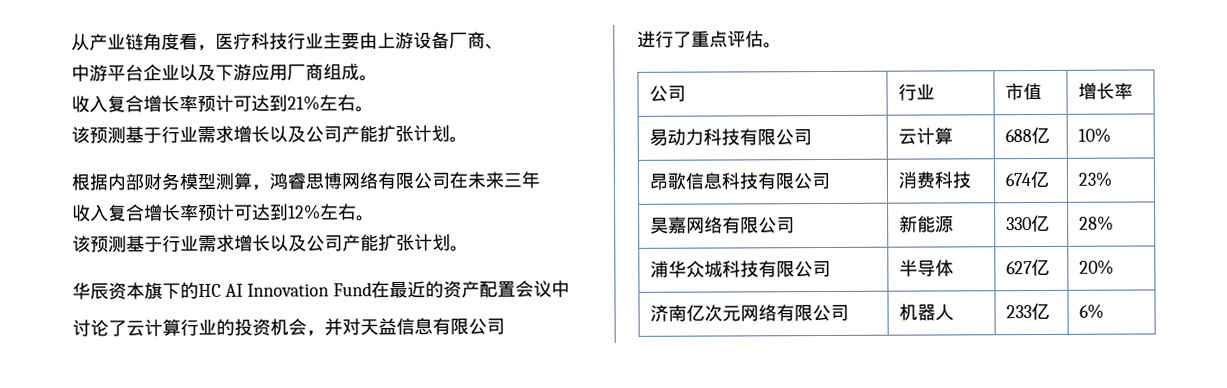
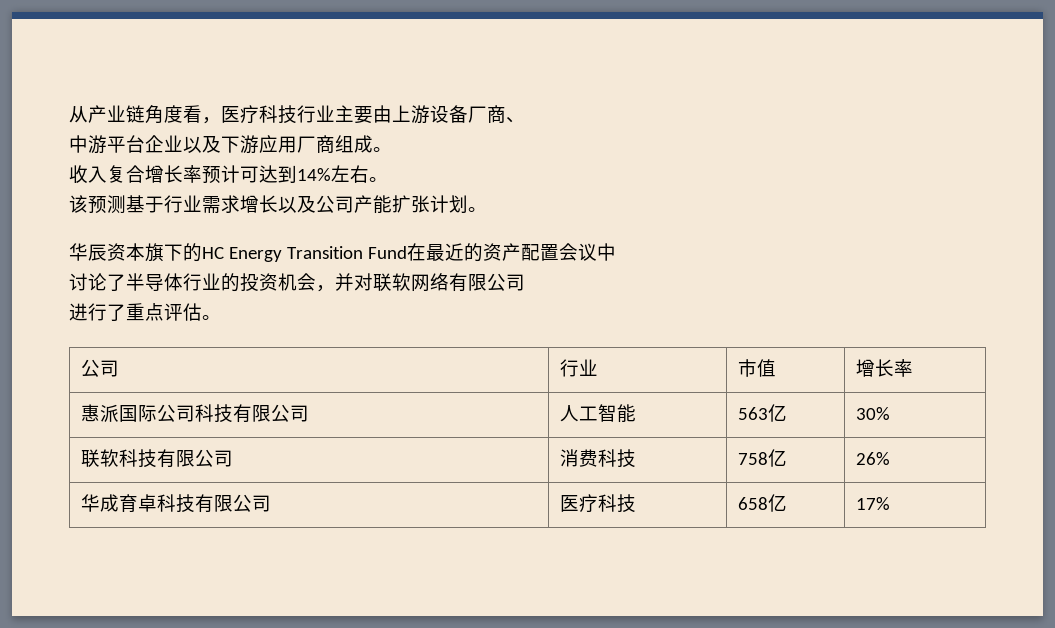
[287,94,374,113] [71,124,468,144] [71,171,540,191] [72,203,321,222] 21%左右。 // 该预测基于行业需求增长以及公司产能扩张计划。 // 根据内部财务模型测算，鸿睿思博网络有限公司在未来三年 // 收入复合增长率预计可达到12% -> [297,168,331,181] 14%
[224,283,329,297] AI Innovation -> [228,246,363,262] Energy Transition
[126,319,181,337] 云计算 -> [126,273,183,291] 半导体
[360,317,433,336] 天益信息 -> [373,273,449,292] 联软网络
[649,128,813,146] [898,127,954,145] [1005,126,1051,145] [1078,127,1112,143] [649,172,723,190] 易动力科技有限公司 | 云计算 | 688亿 | 10% // 昂歌信息 -> [80,404,309,423] [559,404,636,423] [737,404,787,422] [855,407,890,420] [80,449,119,467] 惠派国际公司科技有限公司 | 人工智能 | 563亿 | 30% // 联软
[1005,170,1050,189] [1078,171,1113,187] [650,216,796,234] [899,215,955,233] [1006,214,1051,233] [1079,215,1115,231] [650,260,832,278] [899,259,955,277] [1006,258,1051,277] [1079,259,1115,275] [650,304,850,322] [899,303,955,321] [1006,302,1051,321] [1079,303,1105,319] 674亿 | 23% // 昊嘉网络有限公司 | 新能源 | 330亿 | 28% // 浦华众城科技有限公司 | 半导体 | 627亿 | 20% // 济南亿次元网络有限公司 | 机器人 | 233亿 | 6% -> [737,449,787,467] [855,452,890,465] [80,494,271,513] [559,494,636,513] [737,494,787,512] [855,497,890,510] 758亿 | 26% // 华成育卓科技有限公司 | 医疗科技 | 658亿 | 17%

